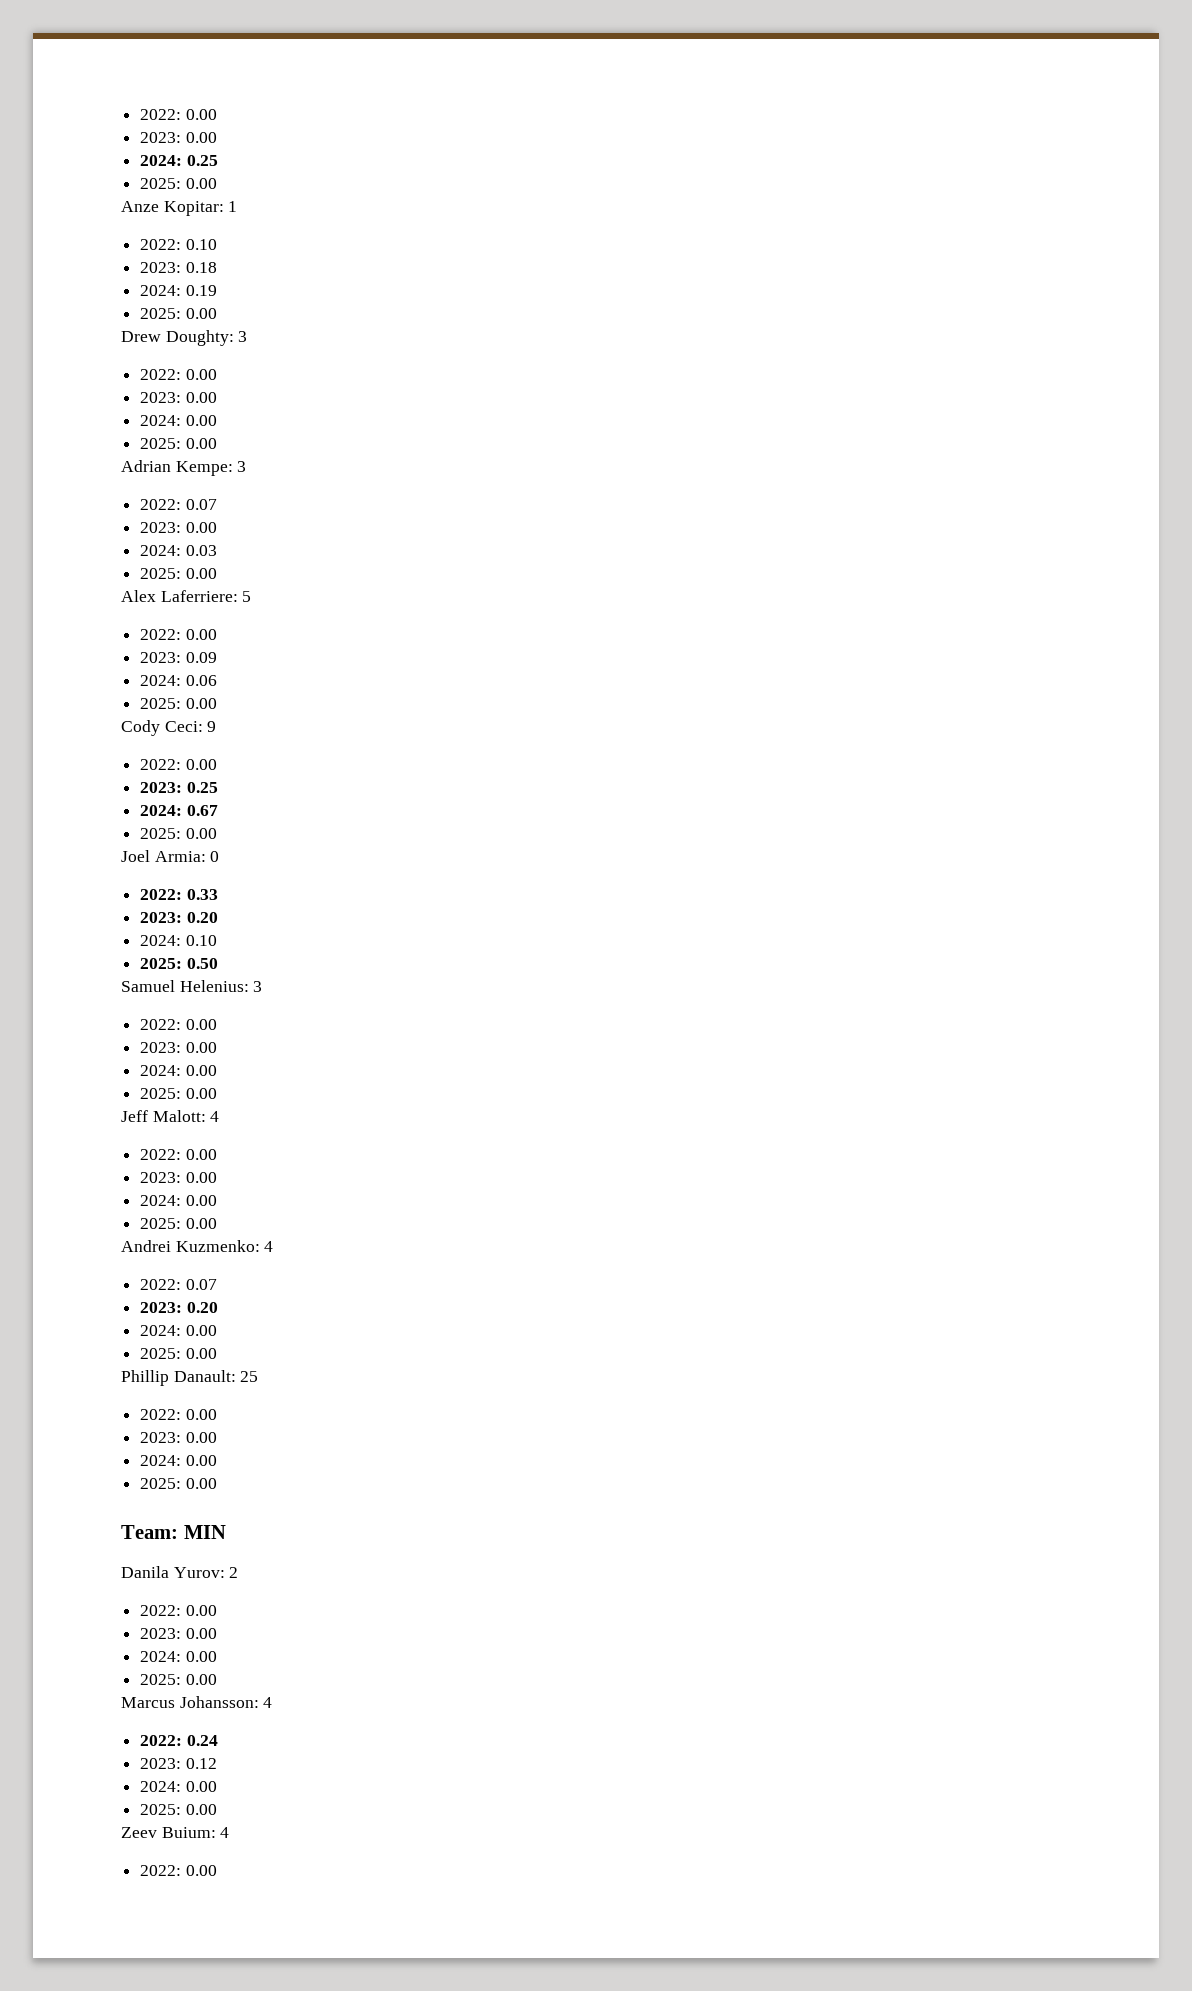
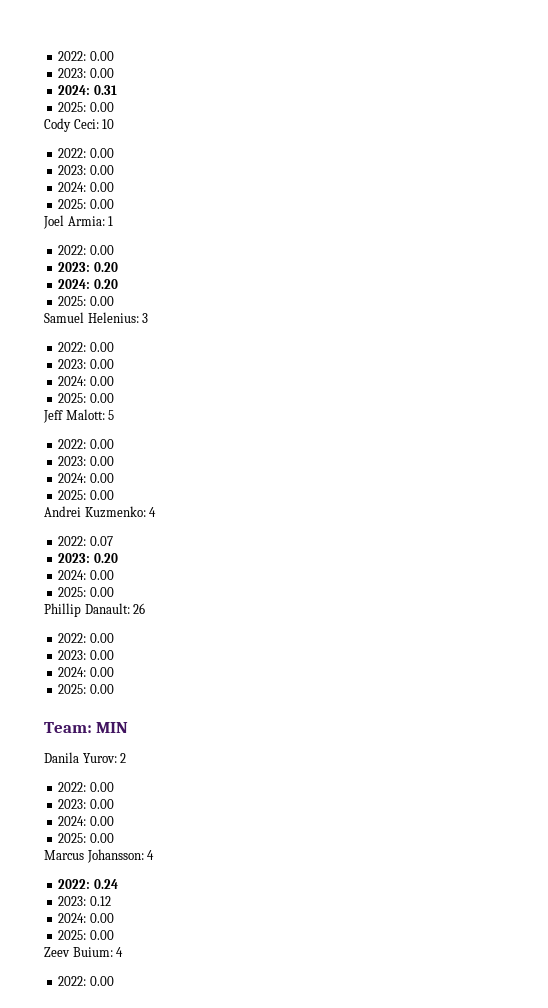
[140,109,217,120] [140,132,217,143] [140,155,218,166] [140,178,217,189] [121,201,238,216] [140,239,217,250] [140,262,217,273] [140,285,217,296] [140,308,217,319] [121,330,248,346] [140,369,217,380] [140,392,217,403] [140,415,217,426] [140,438,217,449] [121,460,247,476] [140,499,217,510] [140,522,217,533] [140,545,217,556] [140,568,217,579] [121,590,252,602] [140,629,217,640] [140,652,217,663] [140,675,217,686] [140,698,217,709] [121,720,217,736] [140,759,217,770] [140,782,218,793] [140,805,218,816] [140,828,217,839] [121,850,220,862] [140,889,218,900] [140,912,218,923] [140,935,217,946] [140,958,218,969] 2022: 0.00 // 2023: 0.00 // 2024: 0.25 // 2025: 0.00 // Anze Kopitar: 1 // 2022: 0.10 // 2023: 0.18 // 2024: 0.19 // 2025: 0.00 // Drew Doughty: 3 // 2022: 0.00 // 2023: 0.00 // 2024: 0.00 // 2025: 0.00 // Adrian Kempe: 3 // 2022: 0.07 // 2023: 0.00 // 2024: 0.03 // 2025: 0.00 // Alex Laferriere: 5 // 2022: 0.00 // 2023: 0.09 // 2024: 0.06 // 2025: 0.00 // Cody Ceci: 9 // 2022: 0.00 // 2023: 0.25 // 2024: 0.67 // 2025: 0.00 // Joel Armia: 0 // 2022: 0.33 // 2023: 0.20 // 2024: 0.10 // 2025: 0.50 -> [58,51,114,61] [58,68,114,78] [58,85,117,95] [58,102,114,112] [44,118,115,132] [58,148,114,158] [58,165,114,175] [58,182,114,192] [58,199,114,209] [43,215,114,229] [58,245,114,255] [58,262,118,272] [58,279,118,289] [58,296,114,306] 2022: 0.00 // 2023: 0.00 // 2024: 0.31 // 2025: 0.00 // Cody Ceci: 10 // 2022: 0.00 // 2023: 0.00 // 2024: 0.00 // 2025: 0.00 // Joel Armia: 1 // 2022: 0.00 // 2023: 0.20 // 2024: 0.20 // 2025: 0.00
[210,1111,220,1122] 4 -> [108,410,115,420] 5
[240,1371,259,1382] 25 -> [133,603,146,614] 26

